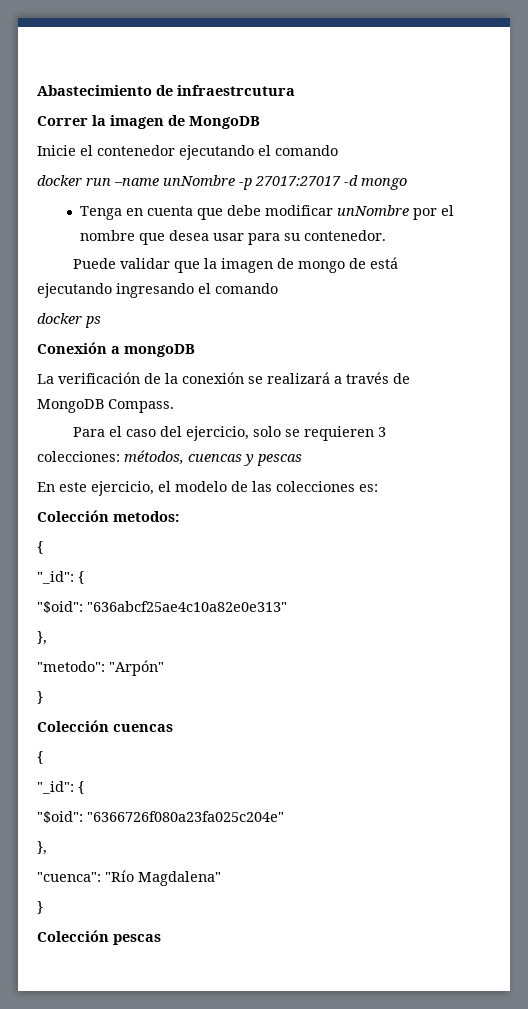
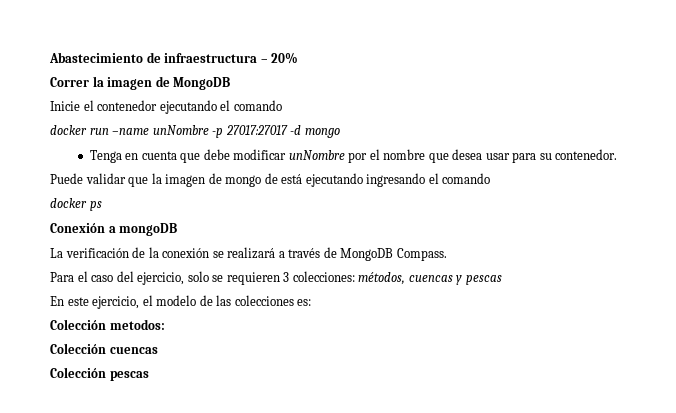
[177,85,295,96] infraestrcutura -> [164,52,299,64] infraestructura – 20%
[37,541,43,554] [37,571,84,584] [37,601,287,613] [37,631,47,645] [37,660,164,676] [37,691,43,704] [37,720,173,732] [37,751,43,764] [37,781,84,794] [37,811,284,823] [37,841,47,855] [37,870,221,886] [37,901,43,914] { // "_id": { // "$oid": "636abcf25ae4c10a82e0e313" // }, // "metodo": "Arpón" // } // Colección cuencas // { // "_id": { // "$oid": "6366726f080a23fa025c204e" // }, // "cuenca": "Río Magdalena" // } -> [50,343,158,354] Colección cuencas

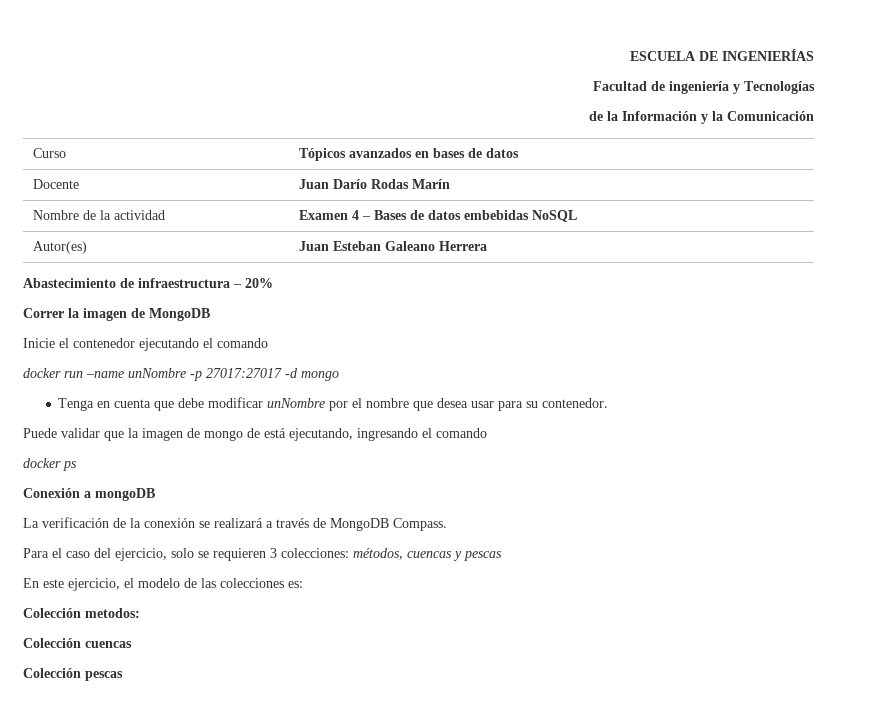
(49, 57) none -> [630,49,814,61] [593,81,815,94] [589,111,814,124] [32,148,66,158] [298,148,519,161] [32,179,79,189] [298,179,450,189] [32,210,165,220] [298,210,577,222] [32,241,87,254] [298,241,487,251] ESCUELA DE INGENIERÍAS // Facultad de ingeniería y Tecnologías // de la Información y la Comunicación // Curso | Tópicos avanzados en bases de datos // Docente | Juan Darío Rodas Marín // Nombre de la actividad | Examen 4 – Bases de datos embebidas NoSQL // Autor(es) | Juan Esteban Galeano Herrera //
[305,173,363,187] ejecutando -> [289,428,353,441] ejecutando,

